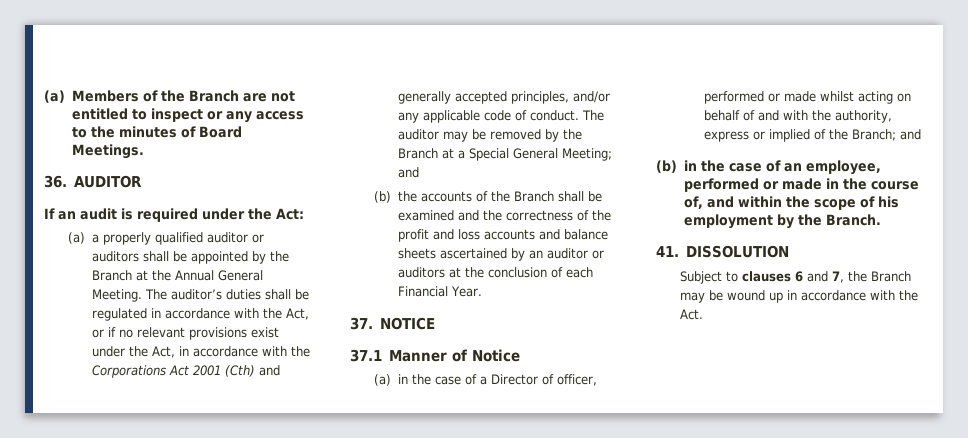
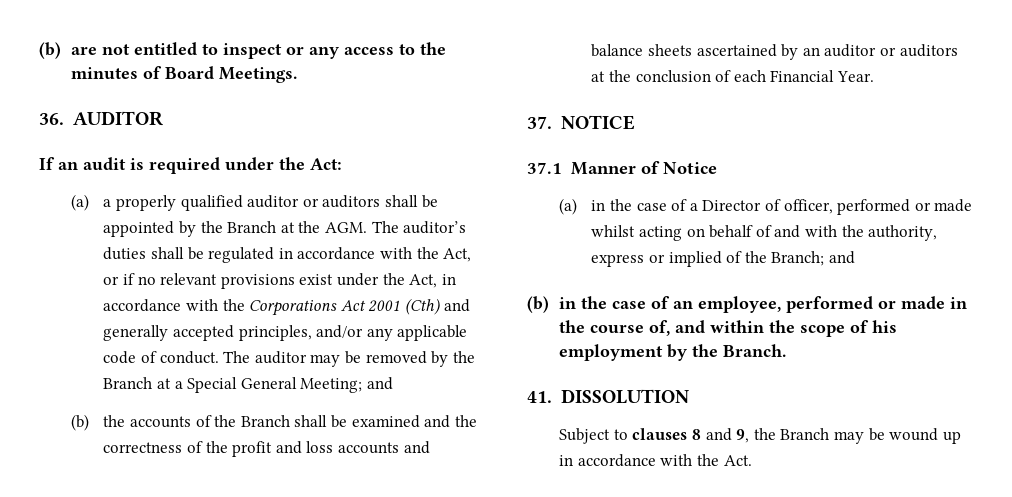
[44,90,239,103] (a) Members of the Branch -> [39,42,61,59] (b)
[174,270,263,281] [91,289,142,302] Annual General Meeting. -> [324,222,367,233] AGM.
[794,271,844,283] 6 and 7, -> [691,428,750,443] 8 and 9,

